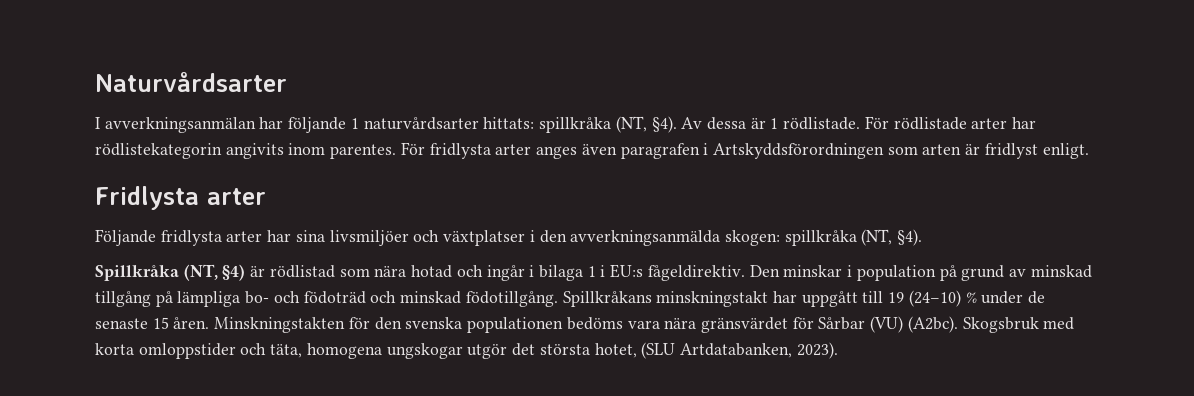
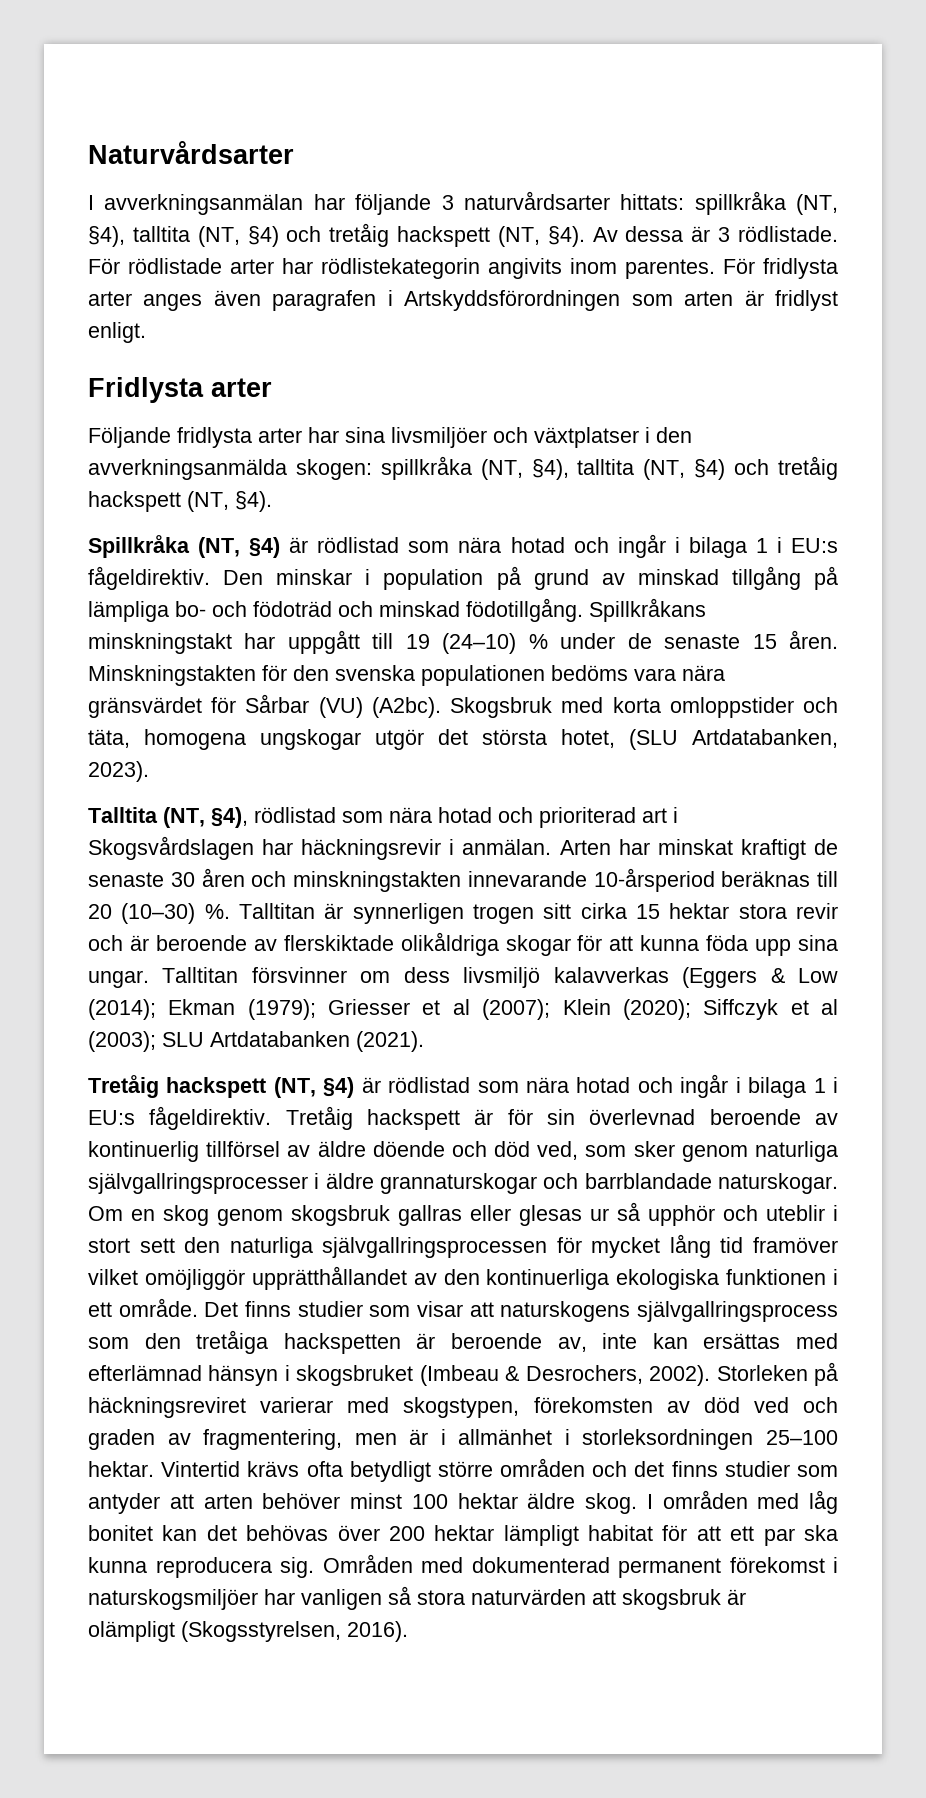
[350,118,359,129] 1 -> [441,195,454,210] 3
(647, 124) none -> [88,223,540,247] §4), talltita (NT, §4) och tretåig hackspett (NT,
[770,118,779,129] 1 -> [718,227,731,242] 3
(893, 237) none -> [531,456,839,480] [88,491,229,512] §4), talltita (NT, §4) och tretåig hackspett (NT,
(838, 350) none -> [88,807,678,828] [88,836,838,860] [88,868,838,892] [88,903,839,924] [88,932,838,956] [88,967,839,988] [88,999,839,1020] [88,1031,424,1052] [88,1074,839,1098] [88,1106,838,1130] [88,1141,838,1162] [88,1173,838,1194] [88,1202,838,1226] [88,1234,838,1258] [88,1266,838,1290] [88,1298,838,1322] [88,1330,839,1354] [88,1362,839,1386] [88,1397,838,1418] [88,1429,838,1450] [88,1458,838,1482] [88,1490,838,1514] [88,1525,838,1546] [88,1554,838,1578] [88,1586,746,1610] [88,1621,408,1642] // Talltita (NT, §4), rödlistad som nära hotad och prioriterad art i Skogsvårdslagen har häckningsrevir i anmälan. Arten har minskat kraftigt de senaste 30 åren och minskningstakten innevarande 10-årsperiod beräknas till 20 (10–30) %. Talltitan är synnerligen trogen sitt cirka 15 hektar stora revir och är beroende av flerskiktade olikåldriga skogar för att kunna föda upp sina ungar. Talltitan försvinner om dess livsmiljö kalavverkas (Eggers & Low (2014); Ekman (1979); Griesser et al (2007); Klein (2020); Siffczyk et al (2003); SLU Artdatabanken (2021). // Tretåig hackspett (NT, §4) är rödlistad som nära hotad och ingår i bilaga 1 i EU:s fågeldirektiv. Tretåig hackspett är för sin överlevnad beroende av kontinuerlig tillförsel av äldre döende och död ved, som sker genom naturliga självgallringsprocesser i äldre grannaturskogar och barrblandade naturskogar. Om en skog genom skogsbruk gallras eller glesas ur så upphör och uteblir i stort sett den naturliga självgallringsprocessen för mycket lång tid framöver vilket omöjliggör upprätthållandet av den kontinuerliga ekologiska funktionen i ett område. Det finns studier som visar att naturskogens självgallringsprocess som den tretåiga hackspetten är beroende av, inte kan ersättas med efterlämnad hänsyn i skogsbruket (Imbeau & Desrochers, 2002). Storleken på häckningsreviret varierar med skogstypen, förekomsten av död ved och graden av fragmentering, men är i allmänhet i storleksordningen 25–100 hektar. Vintertid krävs ofta betydligt större områden och det finns studier som antyder att arten behöver minst 100 hektar äldre skog. I områden med låg bonitet kan det behövas över 200 hektar lämpligt habitat för att ett par ska kunna reproducera sig. Områden med dokumenterad permanent förekomst i naturskogsmiljöer har vanligen så stora naturvärden att skogsbruk är olämpligt (Skogsstyrelsen, 2016).

